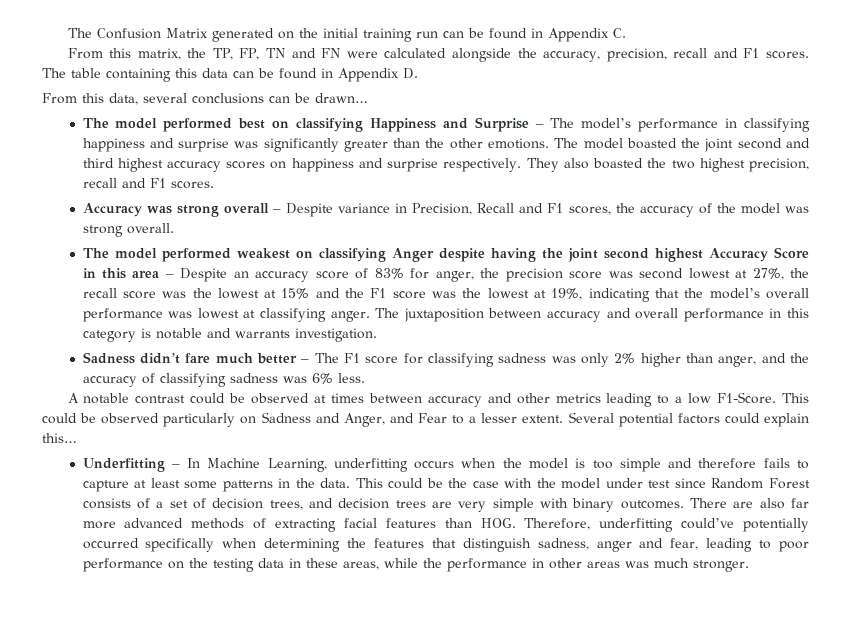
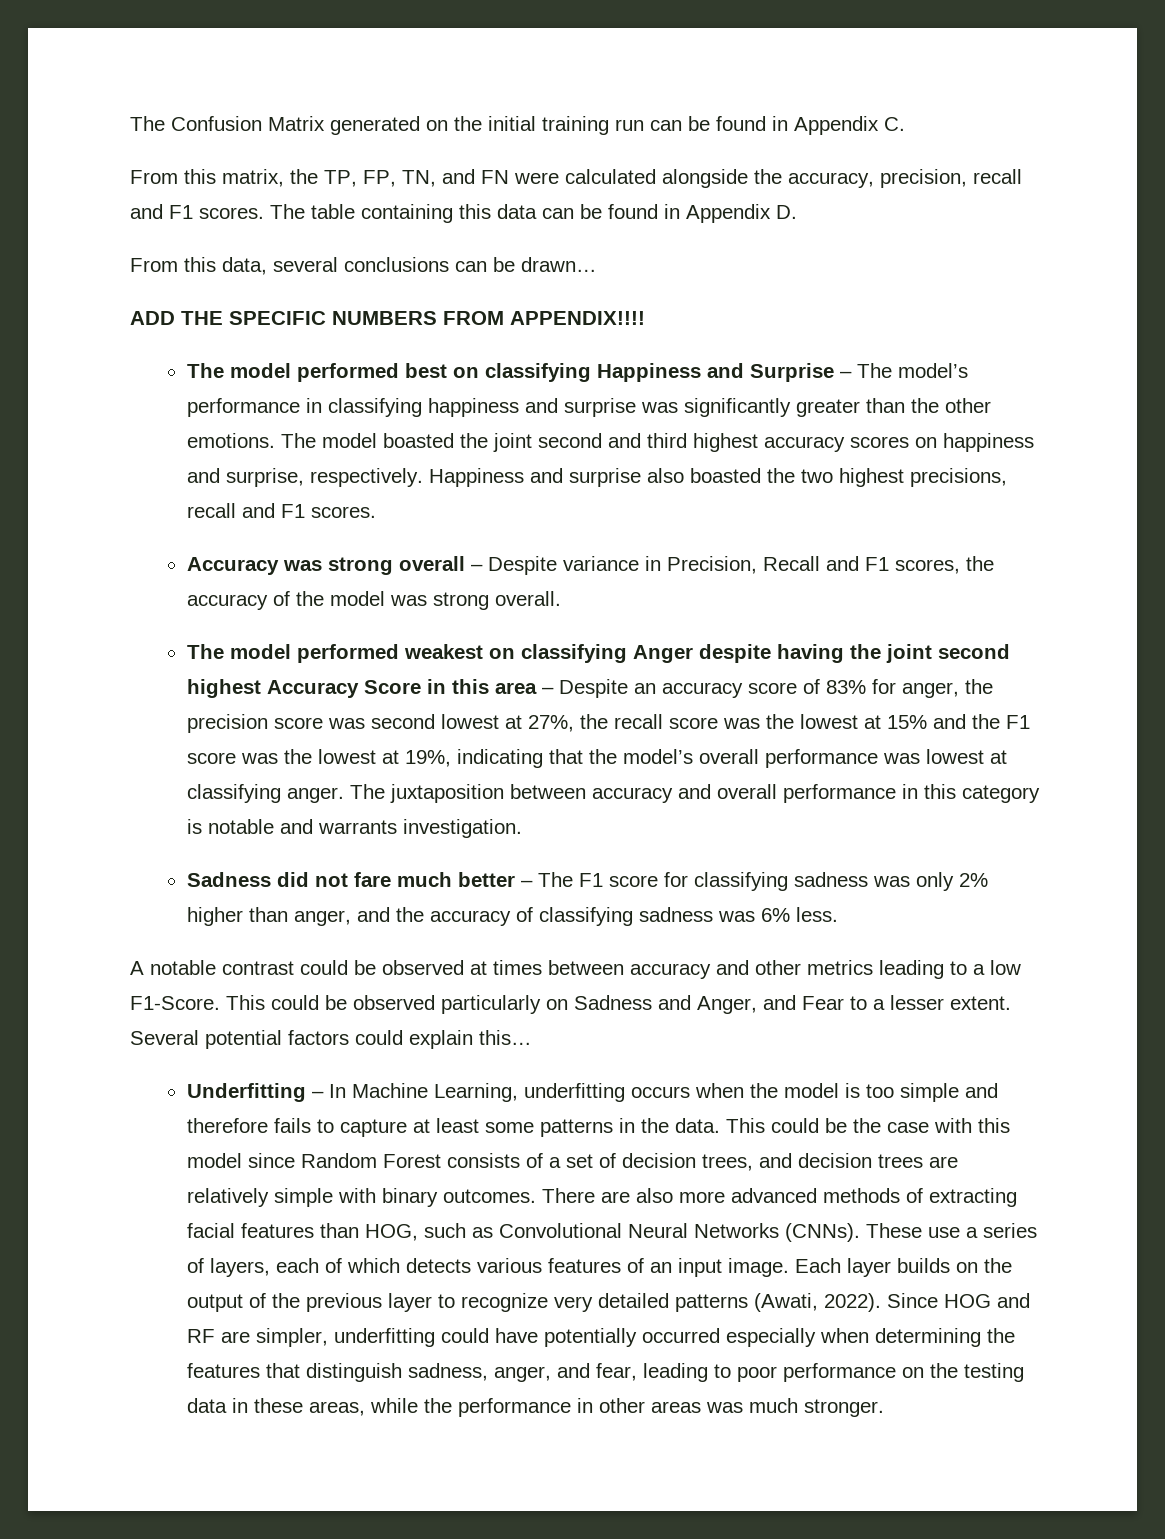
[266,48,286,58] TN -> [402,170,436,187] TN,
(367, 98) none -> [130,311,645,325] // ADD THE SPECIFIC NUMBERS FROM APPENDIX!!!!
[387,158,559,172] surprise respectively. They -> [225,468,641,487] surprise, respectively. Happiness and surprise
[748,158,809,172] precision, -> [909,468,1007,487] precisions,
[139,353,180,364] didn’t -> [276,872,348,887] did not
[536,478,671,489] the model under test -> [977,1118,1010,1133] [186,1153,242,1168] this model
[458,501,487,512] very -> [186,1188,269,1207] relatively
[790,498,809,508] far -> (673, 1195) none
[480,518,735,532] HOG. Therefore, underfitting could’ve -> [364,1223,1037,1242] [186,1258,1012,1277] [186,1293,1030,1312] [186,1328,538,1347] HOG, such as Convolutional Neural Networks (CNNs). These use a series of layers, each of which detects various features of an input image. Each layer builds on the output of the previous layer to recognize very detailed patterns (Awati, 2022). Since HOG and RF are simpler, underfitting could have
[145,538,215,552] specifically -> [725,1328,816,1347] especially
[596,541,632,552] anger -> [493,1366,551,1382] anger,

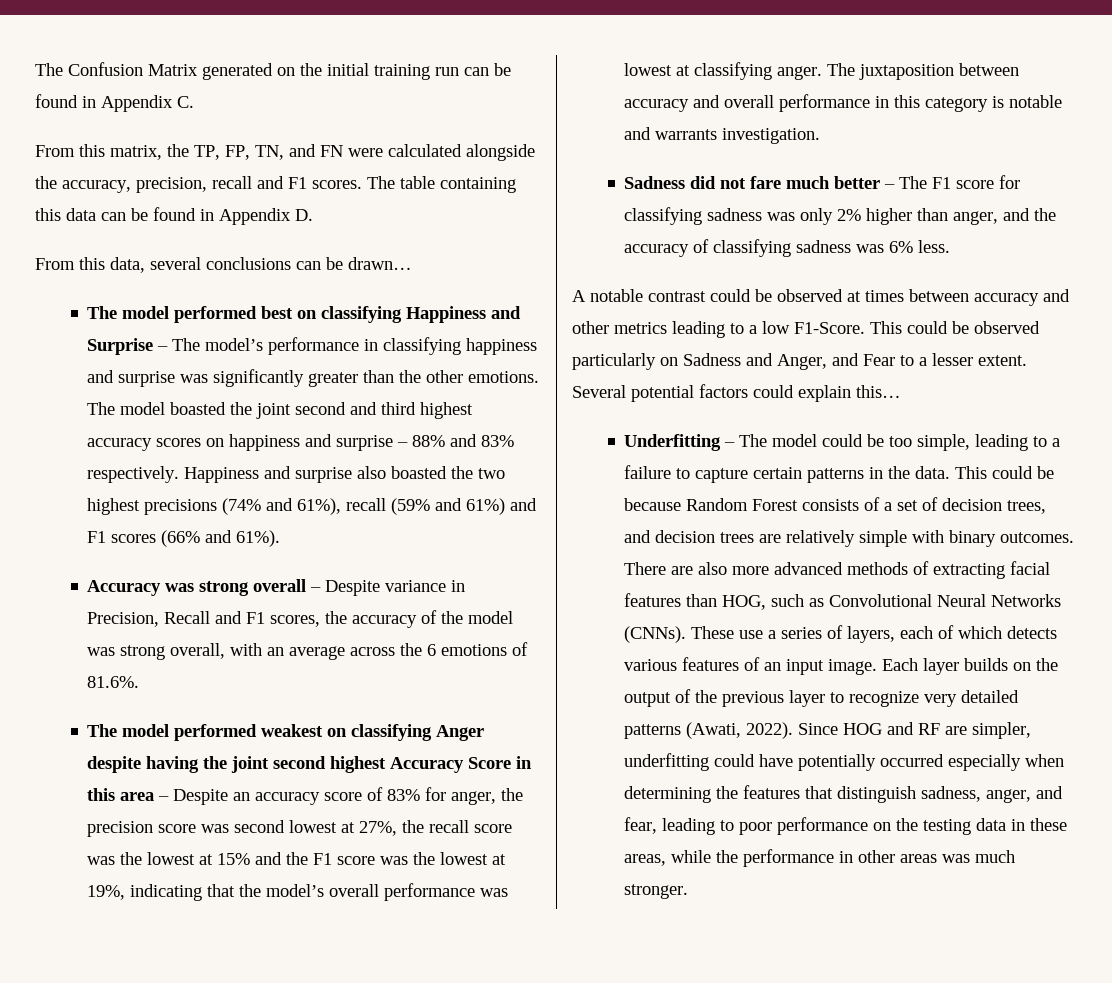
[130,311,645,325] // ADD THE SPECIFIC NUMBERS FROM APPENDIX!!!! -> (412, 263) none
[225,468,304,487] surprise, -> [336,434,515,451] surprise – 88% and 83%
[909,468,1007,487] [186,503,376,518] precisions, recall and F1 scores. -> [144,498,538,515] [87,530,281,547] precisions (74% and 61%), recall (59% and 61%) and F1 scores (66% and 61%).
[494,591,561,606] overall. -> [170,642,529,660] [87,676,140,688] overall, with an average across the 6 emotions of 81.6%.
[328,1083,998,1102] [186,1118,534,1137] In Machine Learning, underfitting occurs when the model is too simple and therefore fails to capture at least some -> [739,434,1061,451] [624,465,803,483] The model could be too simple, leading to a failure to capture certain
[852,1118,1010,1133] [186,1153,295,1168] the case with this model since -> [624,498,682,511] because

